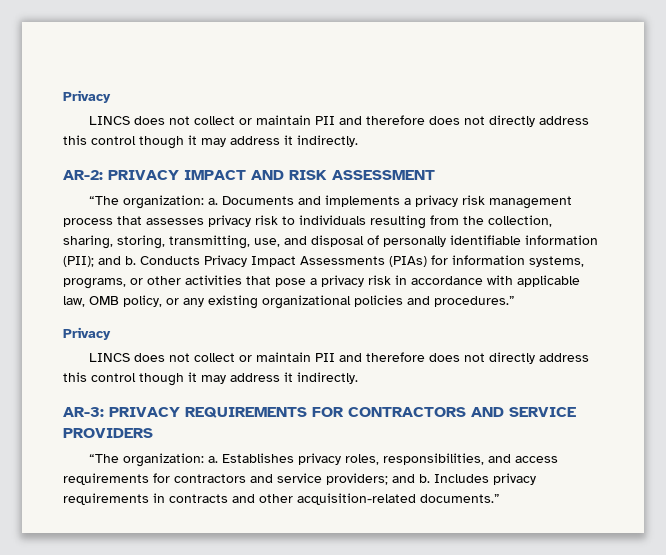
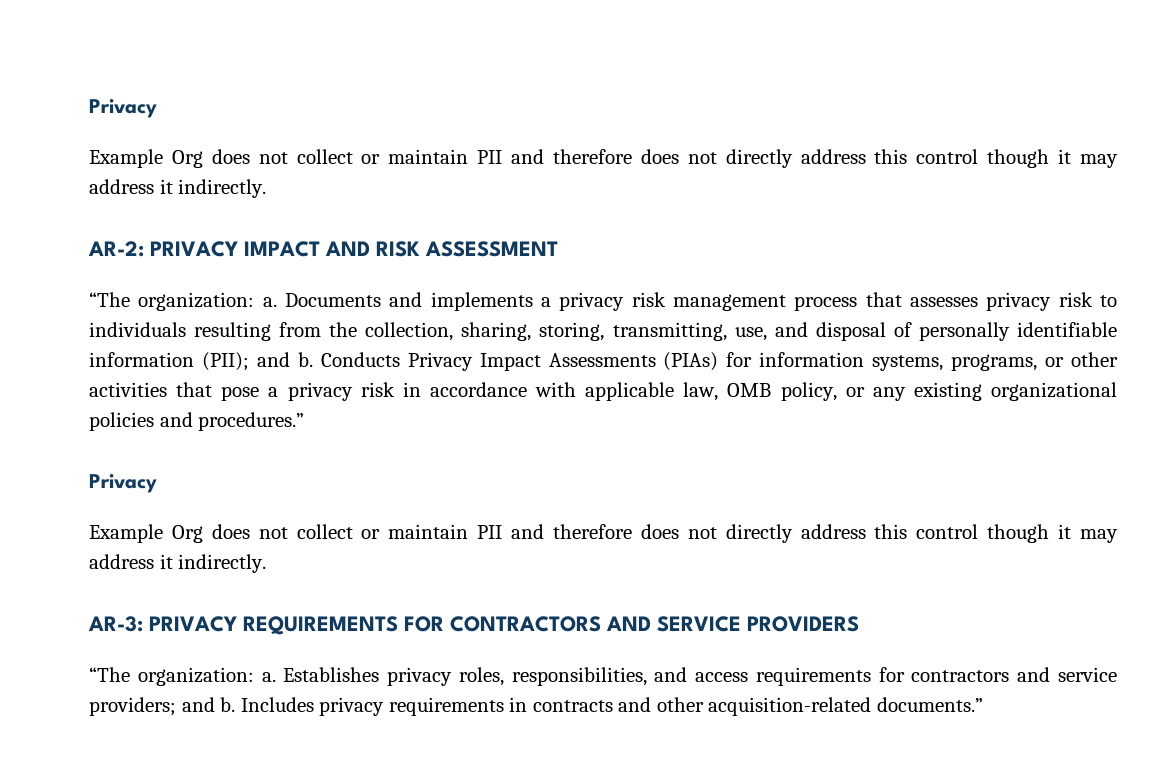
[63,90,111,103] [88,116,130,125] Privacy // LINCS -> [89,99,157,118] [89,149,203,168] Privacy // Example Org
[88,353,130,362] LINCS -> [89,524,203,543] Example Org

